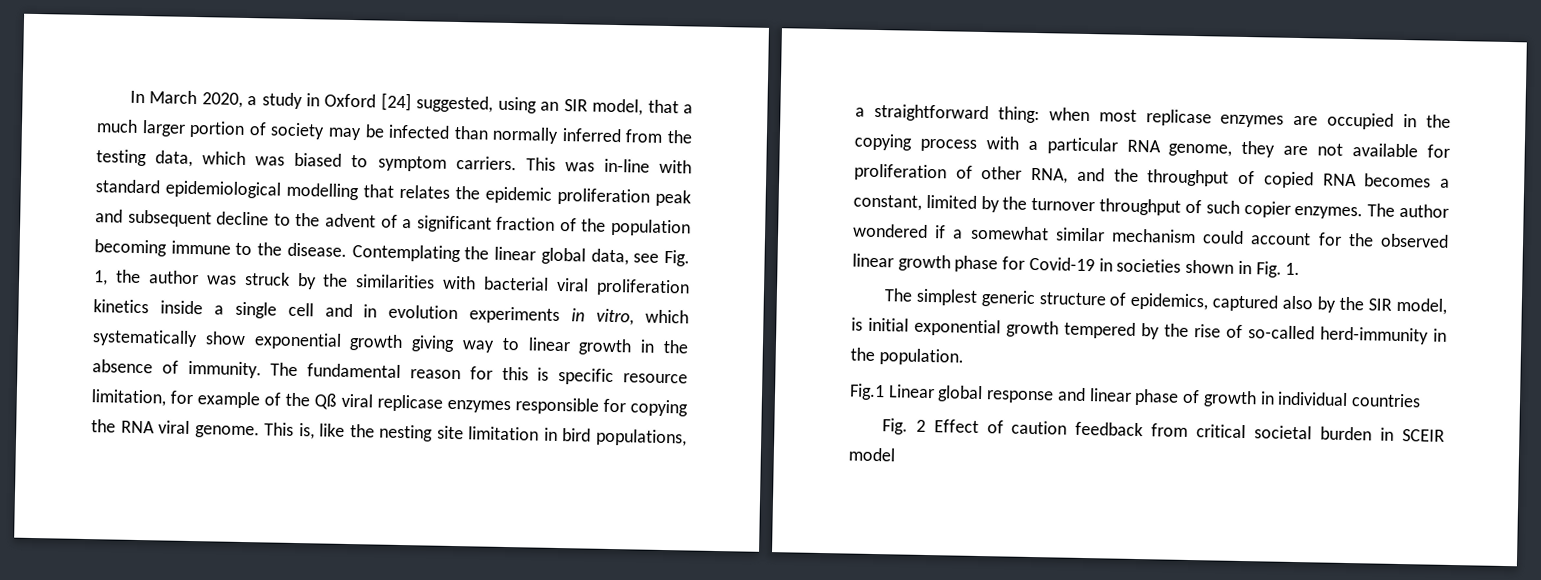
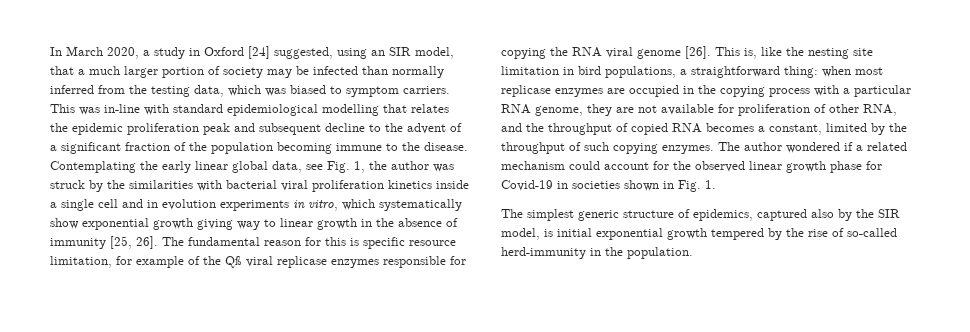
(490, 253) none -> [162,161,191,173] early
[187,360,262,379] immunity. -> [50,236,158,249] immunity [25, 26].
[194,425,260,439] genome. -> [637,46,711,59] genome [26].
[1031,197,1096,212] turnover -> (907, 127) none
[1243,200,1291,218] copier -> [613,143,658,154] copying
[970,225,1105,242] somewhat similar -> [867,142,907,151] related
[849,383,1421,408] [881,418,1445,442] [848,447,896,462] // Fig.1 Linear global response and linear phase of growth in individual countries // Fig. 2 Effect of caution feedback from critical societal burden in SCEIR model -> (693, 253) none

